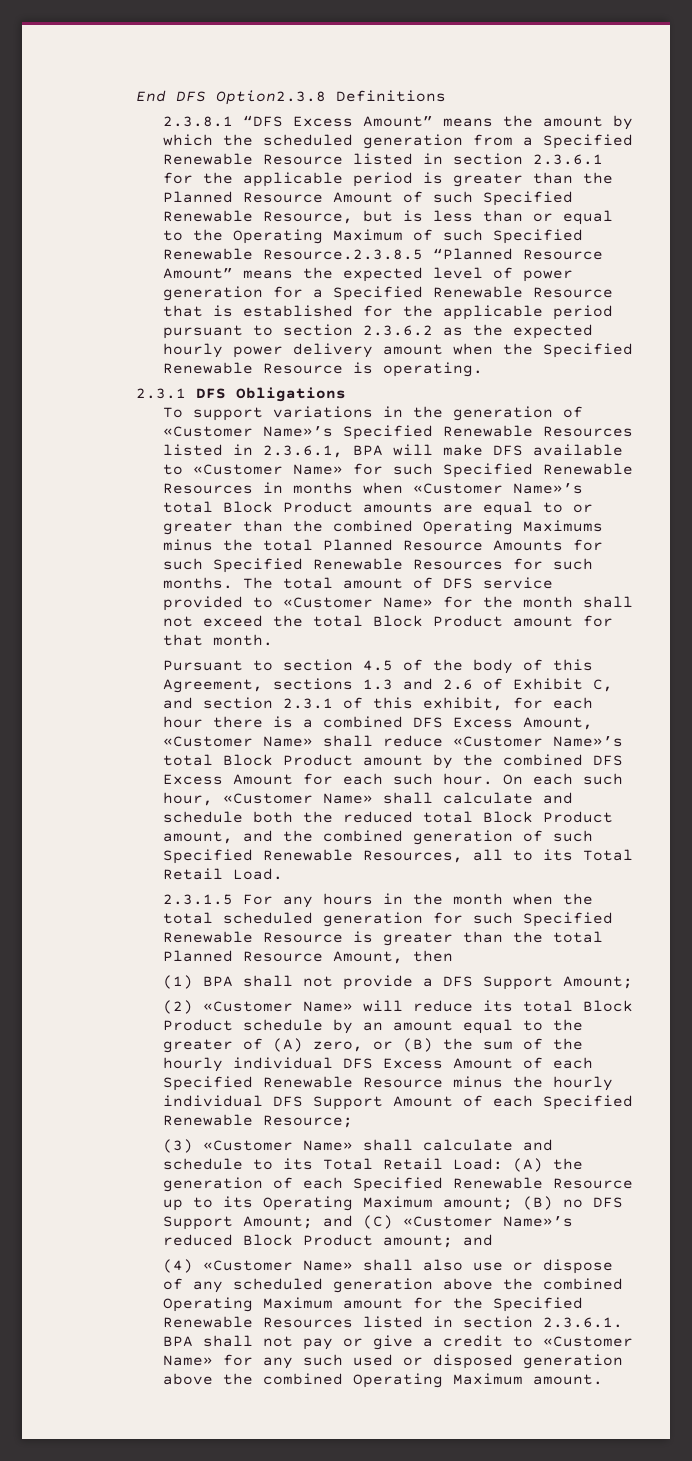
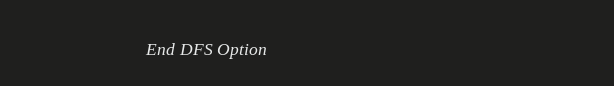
[215,90,446,105] [162,115,633,130] [162,134,633,149] [162,153,603,165] [162,172,613,187] [162,191,573,206] [162,210,613,225] [162,229,583,244] [162,248,603,260] [162,267,573,282] [162,286,613,301] [162,305,613,320] [162,324,593,339] [162,343,633,358] [162,362,483,377] [135,387,346,402] [162,406,583,421] [162,425,633,440] [162,444,623,458] [162,463,633,478] [162,482,583,494] [162,501,593,516] [162,520,603,535] [162,539,603,551] [162,558,593,573] [162,577,553,589] [162,596,633,611] [162,615,613,627] [162,634,273,646] [162,659,593,674] [162,678,613,693] [162,697,593,711] [162,716,593,730] [162,735,623,747] [162,754,623,769] [162,773,623,785] [162,792,573,806] [162,811,613,823] [162,830,593,845] [162,849,633,864] [162,868,283,880] [162,893,593,908] [162,912,613,927] [162,931,603,946] [162,950,453,964] [162,975,633,990] [162,1000,633,1014] [162,1019,583,1034] [162,1038,583,1053] [162,1057,593,1072] [162,1076,613,1091] [162,1095,633,1110] [162,1114,353,1128] [162,1139,553,1153] [162,1158,583,1172] [162,1177,633,1192] [162,1196,623,1211] [162,1215,573,1230] [162,1234,493,1248] [162,1259,613,1274] [162,1278,623,1293] [162,1297,583,1312] [162,1316,623,1328] [162,1335,633,1350] [162,1354,623,1369] [162,1373,603,1388] Option2.3.8 Definitions // 2.3.8.1 “DFS Excess Amount” means the amount by which the scheduled generation from a Specified Renewable Resource listed in section 2.3.6.1 for the applicable period is greater than the Planned Resource Amount of such Specified Renewable Resource, but is less than or equal to the Operating Maximum of such Specified Renewable Resource.2.3.8.5 “Planned Resource Amount” means the expected level of power generation for a Specified Renewable Resource that is established for the applicable period pursuant to section 2.3.6.2 as the expected hourly power delivery amount when the Specified Renewable Resource is operating. // 2.3.1 DFS Obligations // To support variations in the generation of «Customer Name»’s Specified Renewable Resources listed in 2.3.6.1, BPA will make DFS available to «Customer Name» for such Specified Renewable Resources in months when «Customer Name»’s total Block Product amounts are equal to or greater than the combined Operating Maximums minus the total Planned Resource Amounts for such Specified Renewable Resources for such months. The total amount of DFS service provided to «Customer Name» for the month shall not exceed the total Block Product amount for that month. // Pursuant to section 4.5 of the body of this Agreement, sections 1.3 and 2.6 of Exhibit C, and section 2.3.1 of this exhibit, for each hour there is a combined DFS Excess Amount, «Customer Name» shall reduce «Customer Name»’s total Block Product amount by the combined DFS Excess Amount for each such hour. On each such hour, «Customer Name» shall calculate and schedule both the reduced total Block Product amount, and the combined generation of such Specified Renewable Resources, all to its Total Retail Load. // 2.3.1.5 For any hours in the month when the total scheduled generation for such Specified Renewable Resource is greater than the total Planned Resource Amount, then // (1) BPA shall not provide a DFS Support Amount; // (2) «Customer Name» will reduce its total Block Product schedule by an amount equal to the greater of (A) zero, or (B) the sum of the hourly individual DFS Excess Amount of each Specified Renewable Resource minus the hourly individual DFS Support Amount of each Specified Renewable Resource; // (3) «Customer Name» shall calculate and schedule to its Total Retail Load: (A) the generation of each Specified Renewable Resource up to its Operating Maximum amount; (B) no DFS Support Amount; and (C) «Customer Name»’s reduced Block Product amount; and // (4) «Customer Name» shall also use or dispose of any scheduled generation above the combined Operating Maximum amount for the Specified Renewable Resources listed in section 2.3.6.1. BPA shall not pay or give a credit to «Customer Name» for any such used or disposed generation above the combined Operating Maximum amount. -> [217,44,268,59] Option

